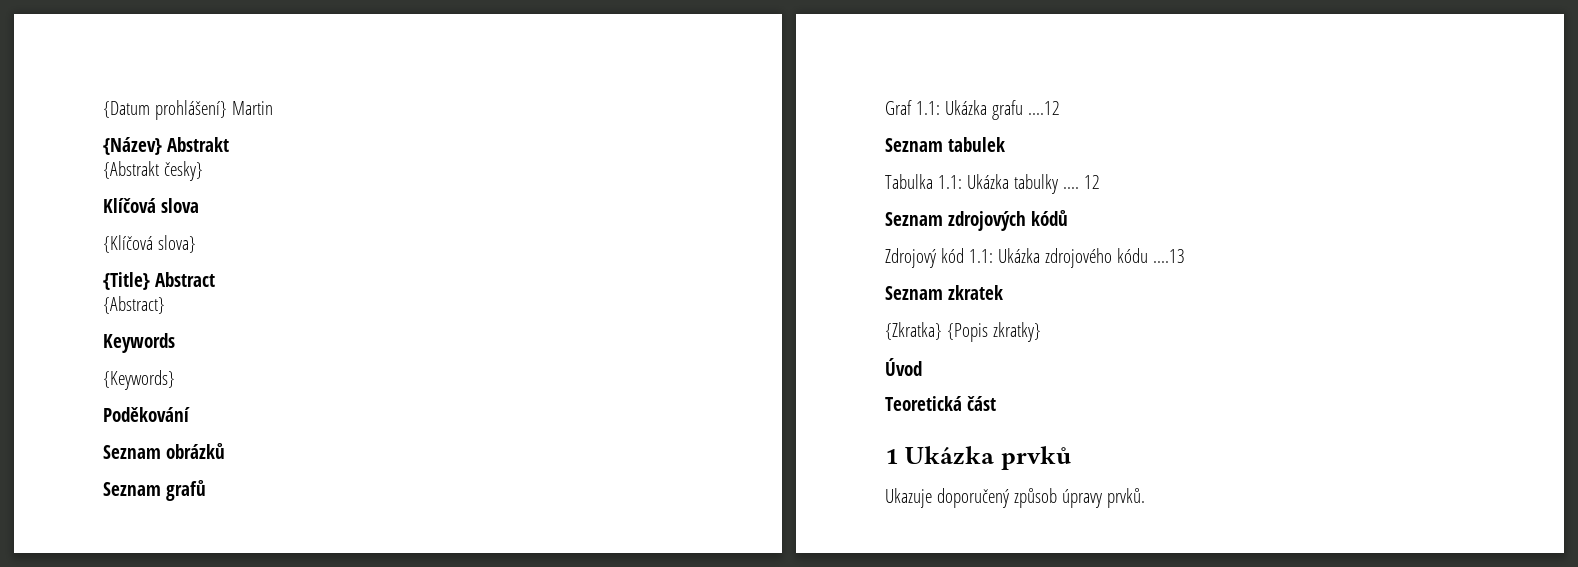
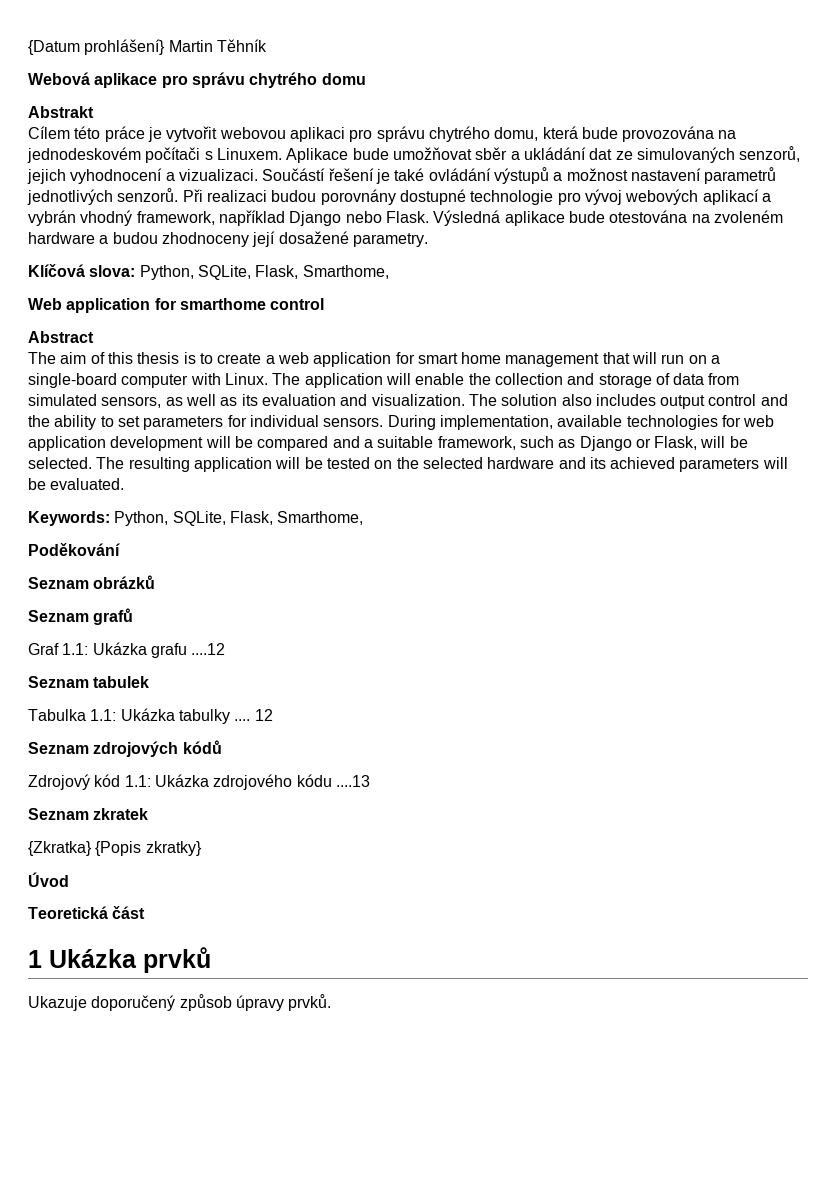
[103,137,229,155] [103,161,203,181] [103,198,199,213] [103,235,196,253] [103,272,215,290] [103,296,165,314] [103,333,175,353] [103,370,175,390] // {Název} Abstrakt // {Abstrakt česky} // Klíčová slova // {Klíčová slova} // {Title} Abstract // {Abstract} // Keywords // {Keywords} -> [216,39,267,52] [28,72,366,88] [28,106,94,118] [28,126,737,142] [27,146,801,163] [27,167,777,184] [27,188,771,205] [28,210,783,226] [28,231,428,247] [28,264,389,280] [28,298,325,313] [28,331,94,343] [28,352,721,367] [28,373,740,388] [28,394,788,409] [28,415,775,430] [28,436,748,451] [28,457,788,472] [28,478,125,490] [28,511,364,526] Těhník // Webová aplikace pro správu chytrého domu // Abstrakt // Cílem této práce je vytvořit webovou aplikaci pro správu chytrého domu, která bude provozována na jednodeskovém počítači s Linuxem. Aplikace bude umožňovat sběr a ukládání dat ze simulovaných senzorů, jejich vyhodnocení a vizualizaci. Součástí řešení je také ovládání výstupů a možnost nastavení parametrů jednotlivých senzorů. Při realizaci budou porovnány dostupné technologie pro vývoj webových aplikací a vybrán vhodný framework, například Django nebo Flask. Výsledná aplikace bude otestována na zvoleném hardware a budou zhodnoceny její dosažené parametry. // Klíčová slova: Python, SQLite, Flask, Smarthome, // Web application for smarthome control // Abstract // The aim of this thesis is to create a web application for smart home management that will run on a single-board computer with Linux. The application will enable the collection and storage of data from simulated sensors, as well as its evaluation and visualization. The solution also includes output control and the ability to set parameters for individual sensors. During implementation, available technologies for web application development will be compared and a suitable framework, such as Django or Flask, will be selected. The resulting application will be tested on the selected hardware and its achieved parameters will be evaluated. // Keywords: Python, SQLite, Flask, Smarthome,

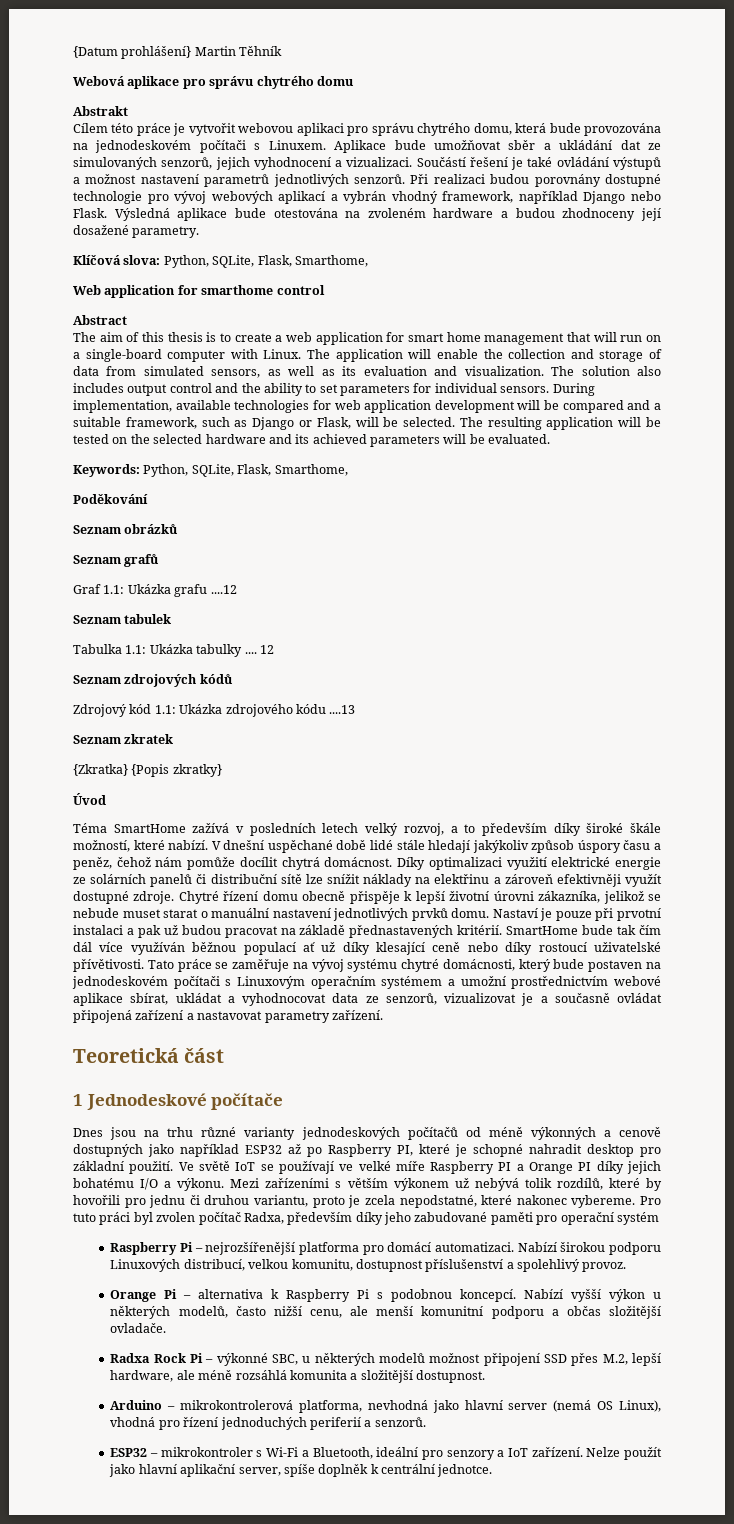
[28,906,146,919] [28,947,211,973] [28,994,332,1011] Teoretická část // 1 Ukázka prvků // Ukazuje doporučený způsob úpravy prvků. -> [73,823,661,836] [73,840,661,853] [73,857,662,870] [73,874,663,887] [73,891,661,904] [73,908,662,921] [73,925,661,938] [73,942,661,955] [73,959,661,972] [72,976,661,989] [73,993,662,1006] [73,1010,383,1023] [73,1048,225,1063] [73,1093,284,1110] [73,1127,661,1140] [73,1144,661,1157] [73,1161,661,1174] [73,1178,662,1191] [73,1195,662,1208] [73,1212,659,1225] [110,1242,661,1255] [110,1259,627,1272] [110,1289,661,1302] [110,1306,661,1319] [110,1323,167,1333] [110,1353,661,1366] [110,1370,486,1383] [110,1400,661,1413] [110,1417,426,1430] [110,1447,662,1460] [109,1464,493,1477] Téma SmartHome zažívá v posledních letech velký rozvoj, a to především díky široké škále možností, které nabízí. V dnešní uspěchané době lidé stále hledají jakýkoliv způsob úspory času a peněz, čehož nám pomůže docílit chytrá domácnost. Díky optimalizaci využití elektrické energie ze solárních panelů či distribuční sítě lze snížit náklady na elektřinu a zároveň efektivněji využít dostupné zdroje. Chytré řízení domu obecně přispěje k lepší životní úrovni zákazníka, jelikož se nebude muset starat o manuální nastavení jednotlivých prvků domu. Nastaví je pouze při prvotní instalaci a pak už budou pracovat na základě přednastavených kritérií. SmartHome bude tak čím dál více využíván běžnou populací ať už díky klesající ceně nebo díky rostoucí uživatelské přívětivosti. Tato práce se zaměřuje na vývoj systému chytré domácnosti, který bude postaven na jednodeskovém počítači s Linuxovým operačním systémem a umožní prostřednictvím webové aplikace sbírat, ukládat a vyhodnocovat data ze senzorů, vizualizovat je a současně ovládat připojená zařízení a nastavovat parametry zařízení. // Teoretická část // 1 Jednodeskové počítače // Dnes jsou na trhu různé varianty jednodeskových počítačů od méně výkonných a cenově dostupných jako například ESP32 až po Raspberry PI, které je schopné nahradit desktop pro základní použití. Ve světě IoT se používají ve velké míře Raspberry PI a Orange PI díky jejich bohatému I/O a výkonu. Mezi zařízeními s větším výkonem už nebývá tolik rozdílů, které by hovořili pro jednu či druhou variantu, proto je zcela nepodstatné, které nakonec vybereme. Pro tuto práci byl zvolen počítač Radxa, především díky jeho zabudované paměti pro operační systém // Raspberry Pi – nejrozšířenější platforma pro domácí automatizaci. Nabízí širokou podporu Linuxových distribucí, velkou komunitu, dostupnost příslušenství a spolehlivý provoz. // Orange Pi – alternativa k Raspberry Pi s podobnou koncepcí. Nabízí vyšší výkon u některých modelů, často nižší cenu, ale menší komunitní podporu a občas složitější ovladače. // Radxa Rock Pi – výkonné SBC, u některých modelů možnost připojení SSD přes M.2, lepší hardware, ale méně rozsáhlá komunita a složitější dostupnost. // Arduino – mikrokontrolerová platforma, nevhodná jako hlavní server (nemá OS Linux), vhodná pro řízení jednoduchých periferií a senzorů. // ESP32 – mikrokontroler s Wi-Fi a Bluetooth, ideální pro senzory a IoT zařízení. Nelze použít jako hlavní aplikační server, spíše doplněk k centrální jednotce.

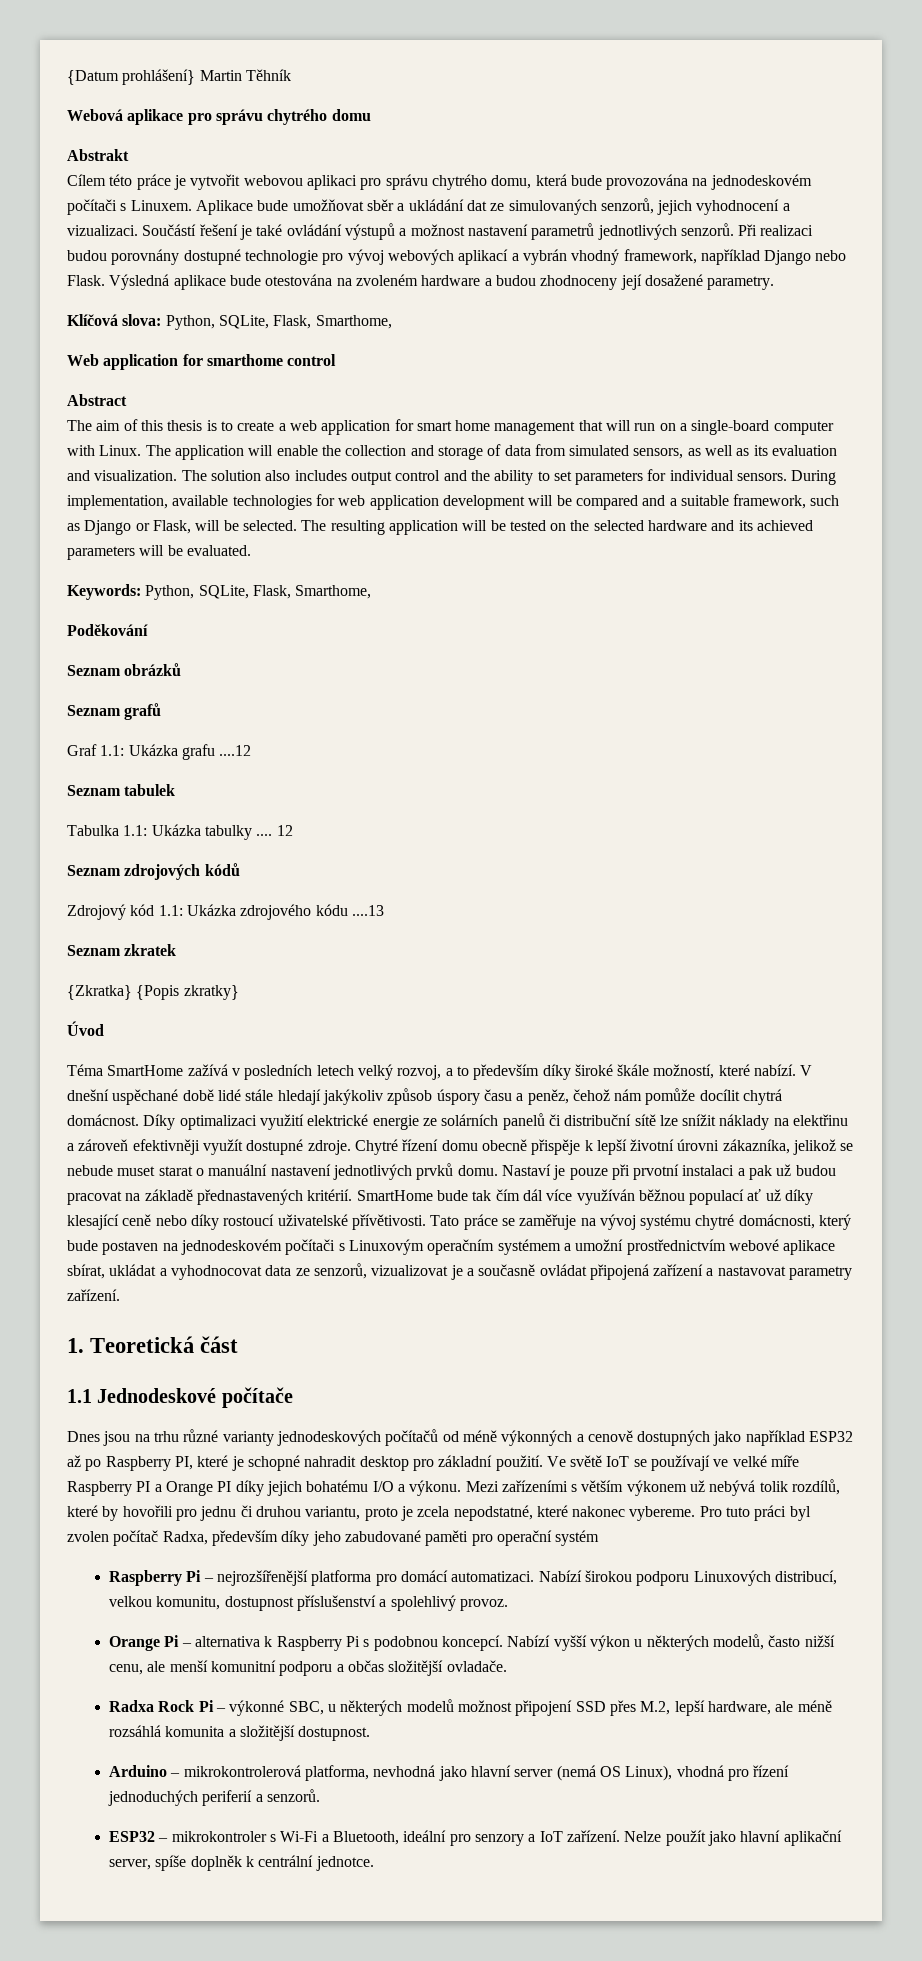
(383, 1015) none -> [67,1338,84,1353] 1.
[73,1094,83,1106] 1 -> [67,1389,92,1403] 1.1

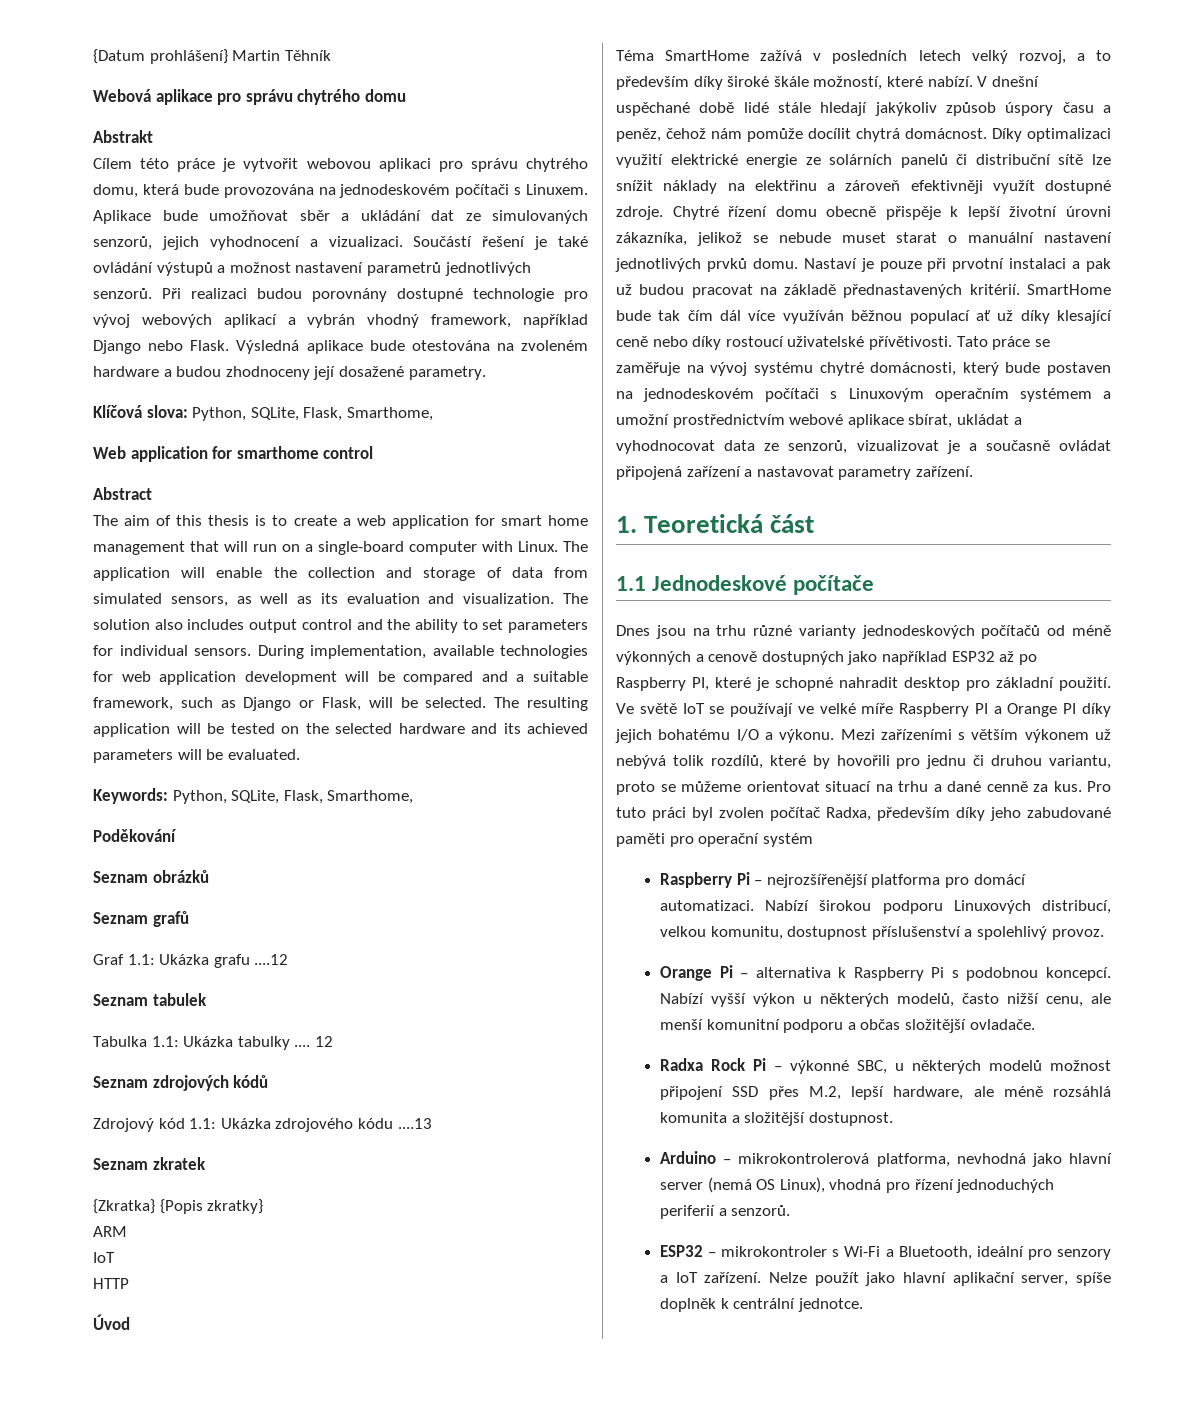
(239, 992) none -> [93,1226,127,1237] [93,1252,115,1263] [93,1278,129,1289] // ARM // IoT // HTTP
[400,1505,696,1521] je zcela nepodstatné, které nakonec vybereme. -> [660,781,1082,792] se můžeme orientovat situací na trhu a dané cenně za kus.

